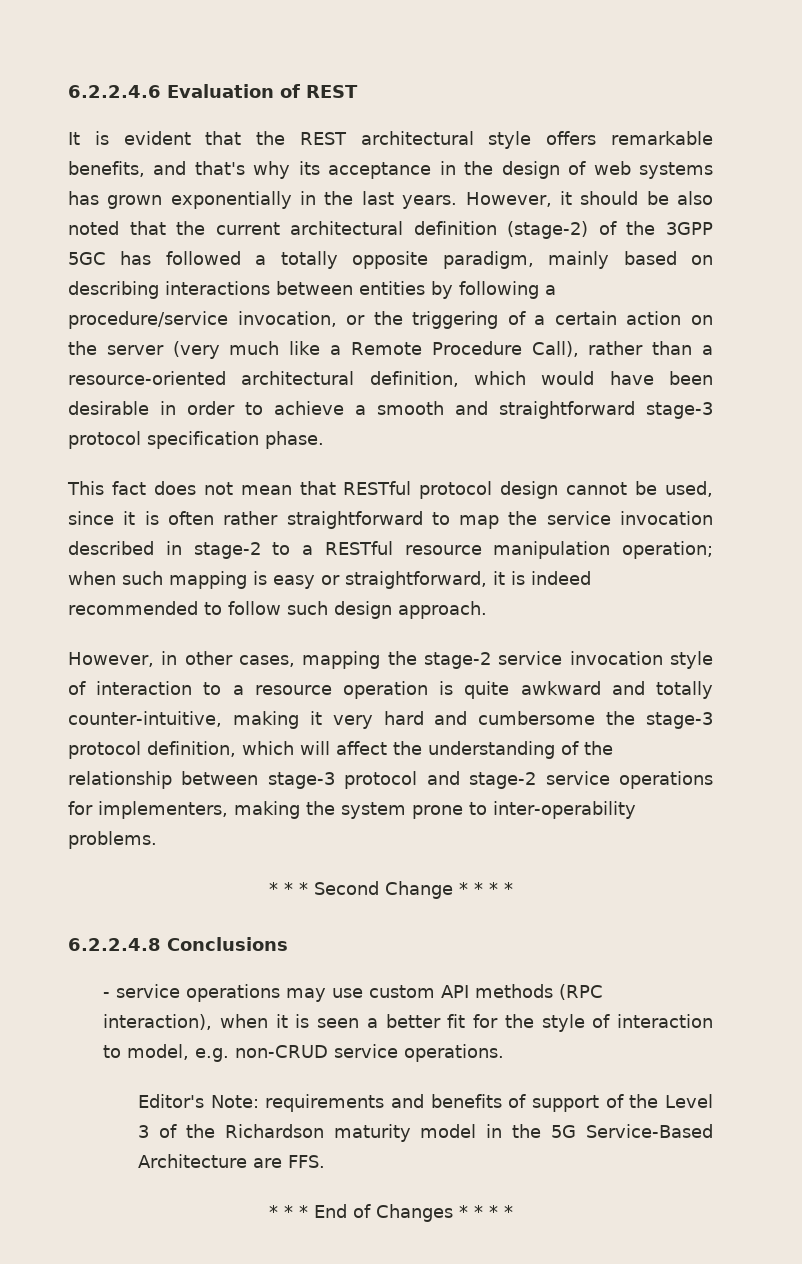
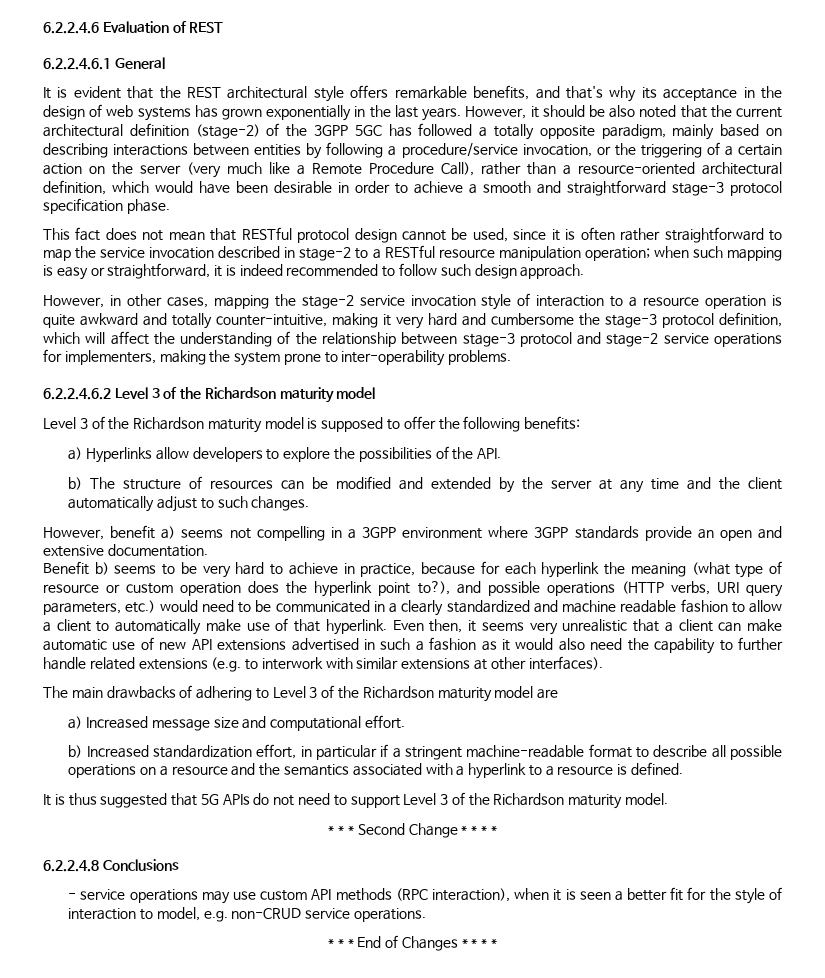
(358, 91) none -> [43,57,165,70] // 6.2.2.4.6.1 General
(157, 840) none -> [43,387,376,403] [43,416,581,433] [68,446,502,463] [68,476,783,493] [68,496,310,512] [43,525,782,541] [43,544,208,557] [43,561,782,578] [43,581,784,597] [43,599,782,616] [43,618,782,635] [43,637,784,654] [43,656,603,672] [43,685,559,702] [68,715,405,731] [68,744,782,760] [68,762,683,779] [43,792,669,809] // 6.2.2.4.6.2 Level 3 of the Richardson maturity model // Level 3 of the Richardson maturity model is supposed to offer the following benefits: // a) Hyperlinks allow developers to explore the possibilities of the API. // b) The structure of resources can be modified and extended by the server at any time and the client automatically adjust to such changes. // However, benefit a) seems not compelling in a 3GPP environment where 3GPP standards provide an open and extensive documentation. // Benefit b) seems to be very hard to achieve in practice, because for each hyperlink the meaning (what type of resource or custom operation does the hyperlink point to?), and possible operations (HTTP verbs, URI query parameters, etc.) would need to be communicated in a clearly standardized and machine readable fashion to allow a client to automatically make use of that hyperlink. Even then, it seems very unrealistic that a client can make automatic use of new API extensions advertised in such a fashion as it would also need the capability to further handle related extensions (e.g. to interwork with similar extensions at other interfaces). // The main drawbacks of adhering to Level 3 of the Richardson maturity model are // a) Increased message size and computational effort. // b) Increased standardization effort, in particular if a stringent machine-readable format to describe all possible operations on a resource and the semantics associated with a hyperlink to a resource is defined. // It is thus suggested that 5G APIs do not need to support Level 3 of the Richardson maturity model.
[138,1094,714,1112] [138,1124,714,1142] [138,1154,326,1168] // Editor's Note: requirements and benefits of support of the Level 3 of the Richardson maturity model in the 5G Service-Based Architecture are FFS. -> (426, 915) none

